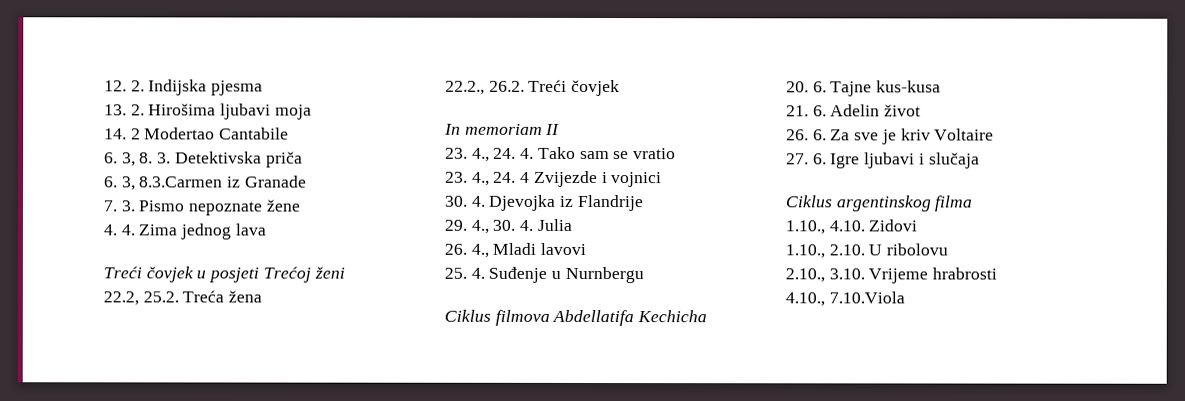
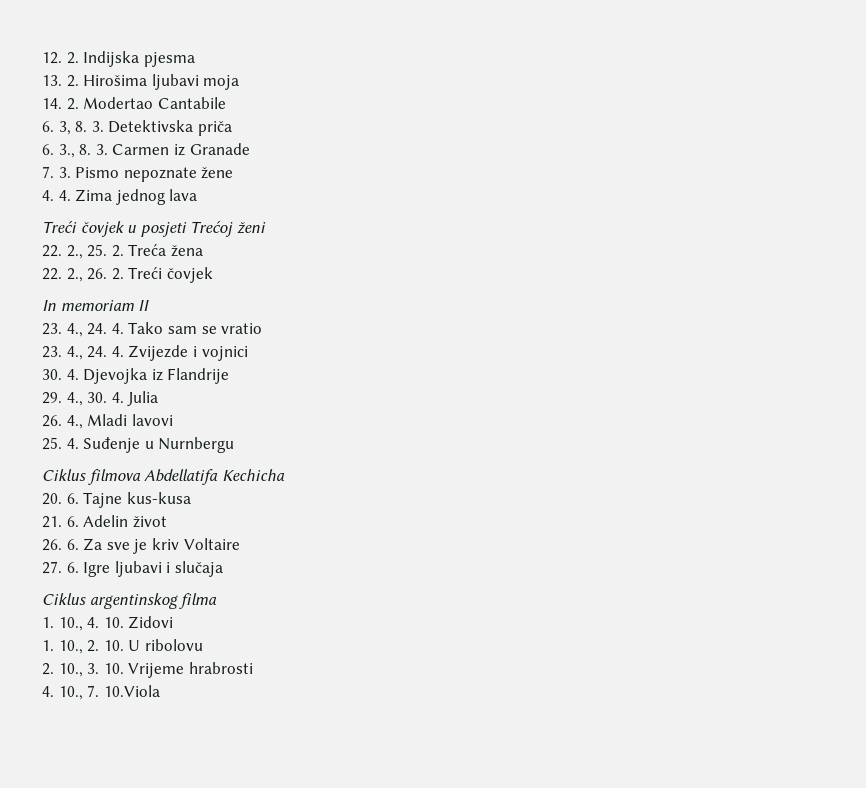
[130,128,141,140] 2 -> [66,98,79,110] 2.
[121,176,224,191] 3, 8.3.Carmen -> [58,144,170,158] 3., 8. 3. Carmen
[103,290,263,306] [445,80,525,95] 22.2, 25.2. Treća žena // 22.2., 26.2. -> [42,244,203,259] [42,268,124,282] 22. 2., 25. 2. Treća žena // 22. 2., 26. 2.
[520,171,531,183] 4 -> [111,346,124,357] 4.
[785,219,918,235] [785,243,949,259] [785,267,998,284] [785,291,905,307] 1.10., 4.10. Zidovi // 1.10., 2.10. U ribolovu // 2.10., 3.10. Vrijeme hrabrosti // 4.10., 7.10.Viola -> [42,616,174,631] [42,639,203,654] [42,662,253,678] [42,685,160,700] 1. 10., 4. 10. Zidovi // 1. 10., 2. 10. U ribolovu // 2. 10., 3. 10. Vrijeme hrabrosti // 4. 10., 7. 10.Viola

